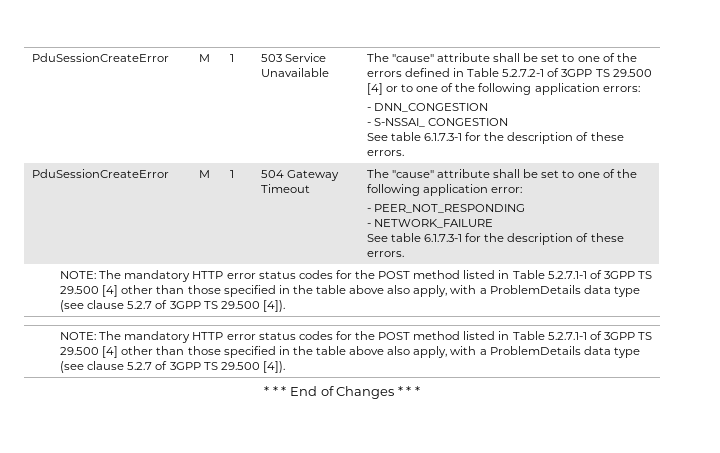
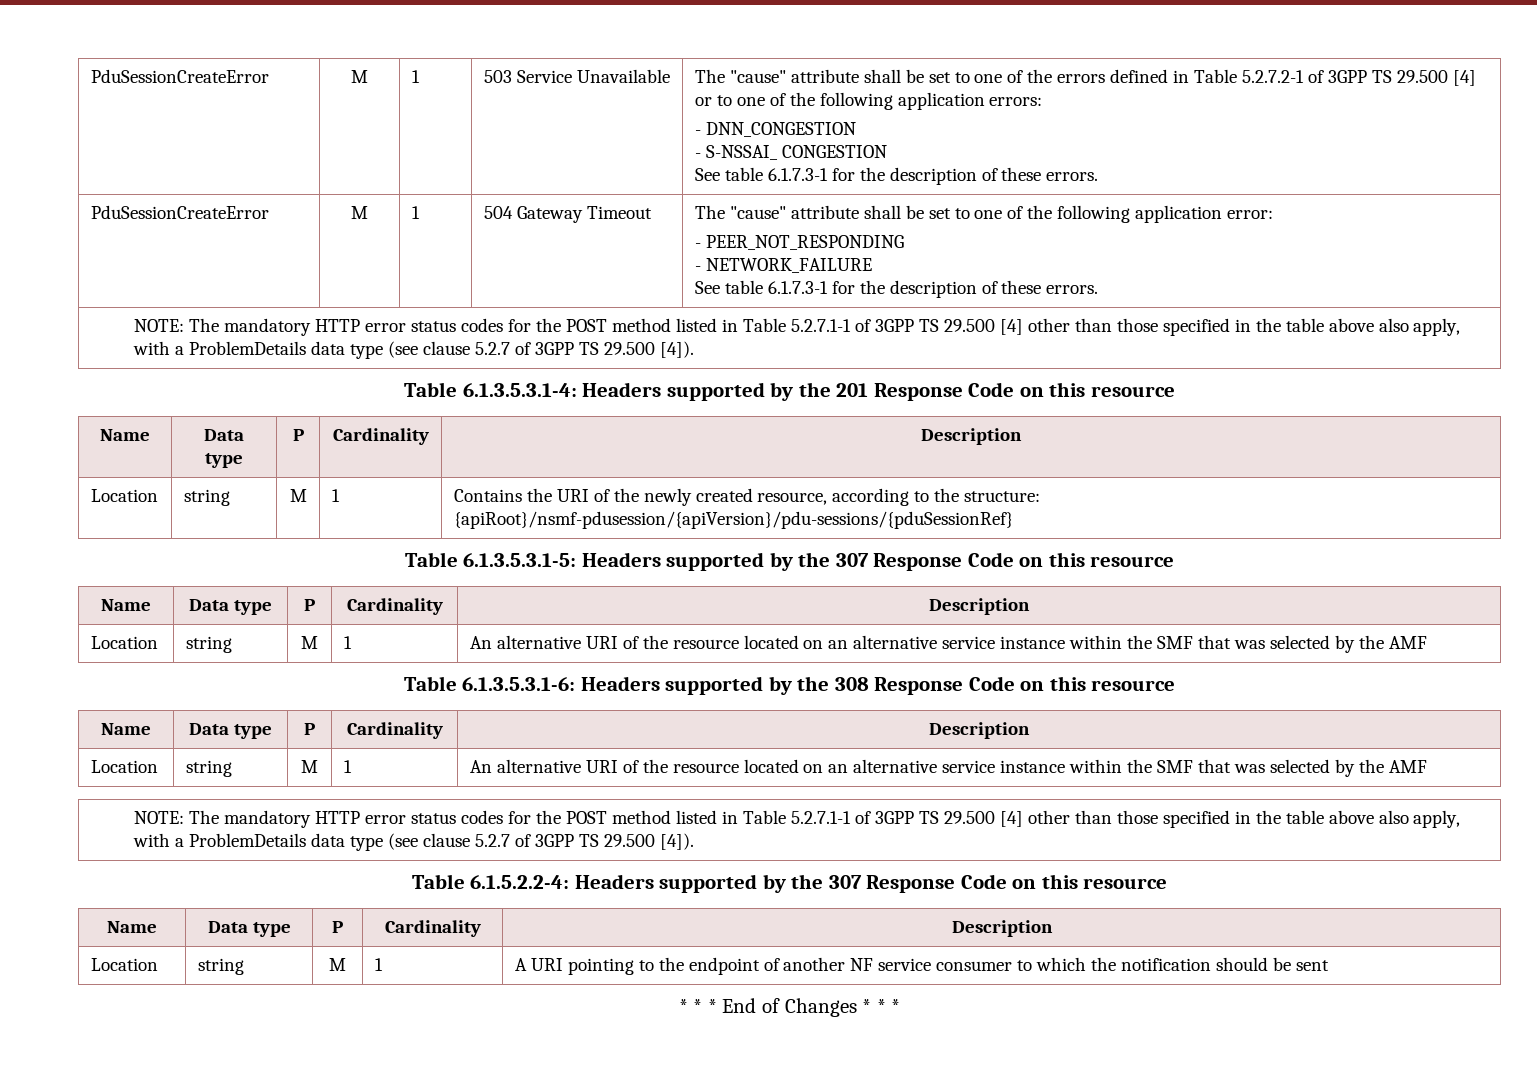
(285, 306) none -> [404,382,1175,401] [100,429,150,441] [204,429,244,441] [205,453,243,468] [292,429,304,441] [332,428,429,445] [921,428,1022,445] [90,489,158,502] [183,489,230,506] [289,489,307,502] [331,489,340,502] [453,488,1041,506] [453,511,1013,529] [404,552,1175,571] [101,599,151,611] [189,599,272,615] [304,599,315,611] [346,598,443,615] [929,598,1030,615] [90,636,158,649] [185,636,232,653] [301,636,318,649] [343,636,352,649] [469,635,1428,653] [403,676,1176,695] [101,723,151,735] [189,723,272,739] [304,723,315,735] [346,722,443,739] [929,722,1030,739] [90,760,158,773] [185,760,232,777] [301,760,318,773] [343,760,352,773] [469,759,1428,777] // Table 6.1.3.5.3.1-4: Headers supported by the 201 Response Code on this resource // Name | Data type | P | Cardinality | Description // Location | string | M | 1 | Contains the URI of the newly created resource, according to the structure: {apiRoot}/nsmf-pdusession/{apiVersion}/pdu-sessions/{pduSessionRef} // Table 6.1.3.5.3.1-5: Headers supported by the 307 Response Code on this resource // Name | Data type | P | Cardinality | Description // Location | string | M | 1 | An alternative URI of the resource located on an alternative service instance within the SMF that was selected by the AMF // Table 6.1.3.5.3.1-6: Headers supported by the 308 Response Code on this resource // Name | Data type | P | Cardinality | Description // Location | string | M | 1 | An alternative URI of the resource located on an alternative service instance within the SMF that was selected by the AMF
(285, 367) none -> [411,874,1168,893] [107,921,157,933] [207,921,291,937] [332,921,343,933] [384,920,481,937] [951,920,1053,937] [90,958,158,971] [197,958,244,975] [329,958,346,971] [374,958,383,971] [514,957,1330,975] // Table 6.1.5.2.2-4: Headers supported by the 307 Response Code on this resource // Name | Data type | P | Cardinality | Description // Location | string | M | 1 | A URI pointing to the endpoint of another NF service consumer to which the notification should be sent

